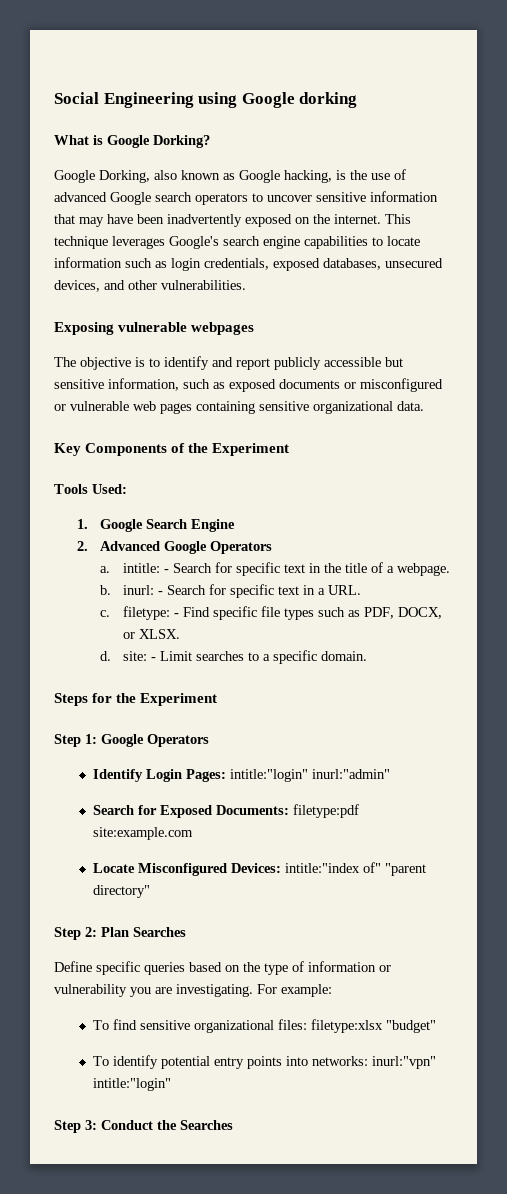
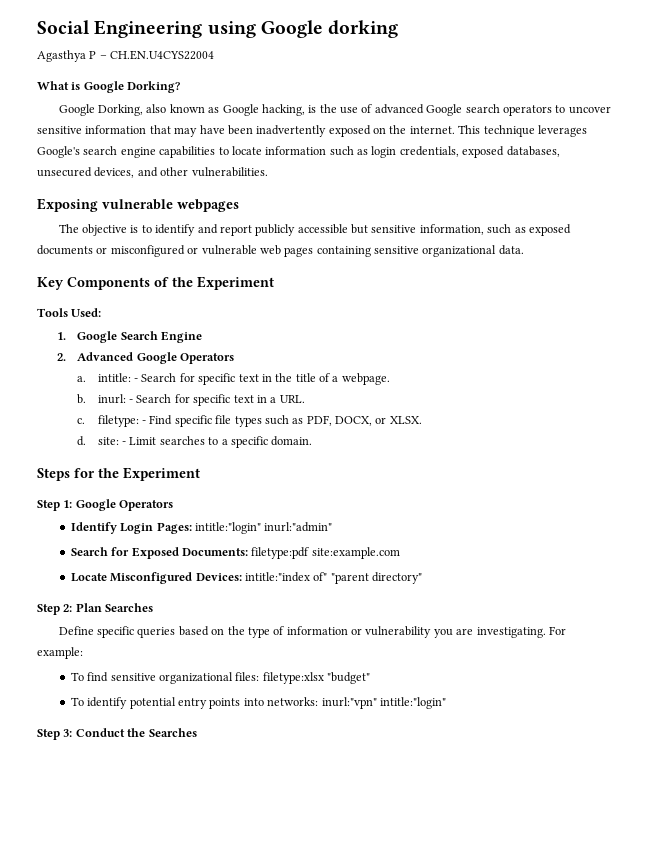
(358, 100) none -> [37,50,215,62] // Agasthya P – CH.EN.U4CYS22004

